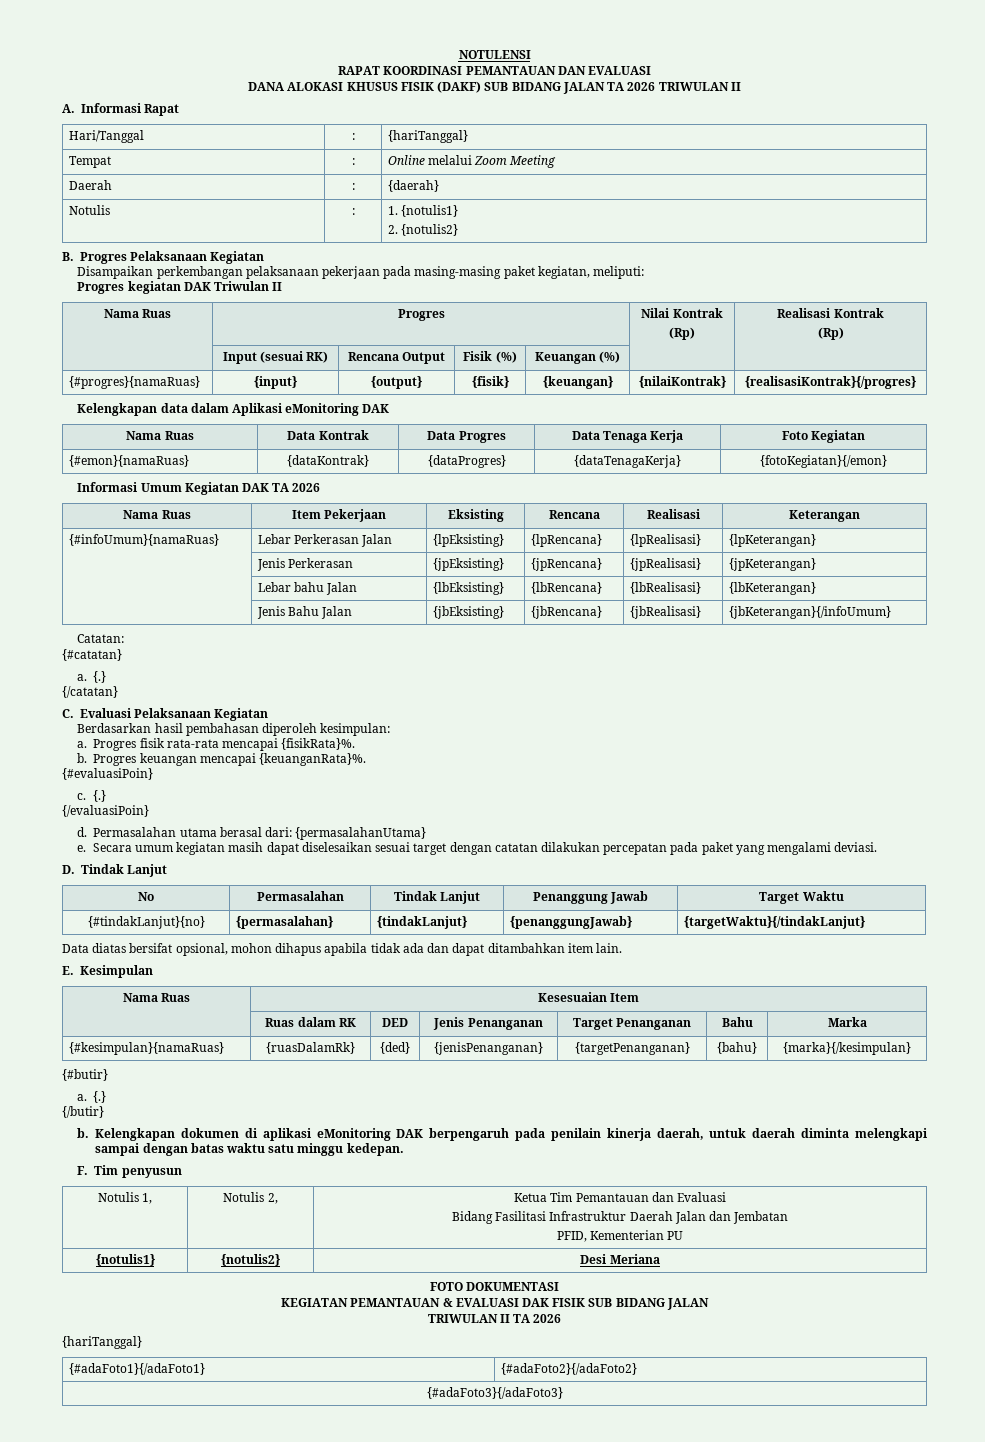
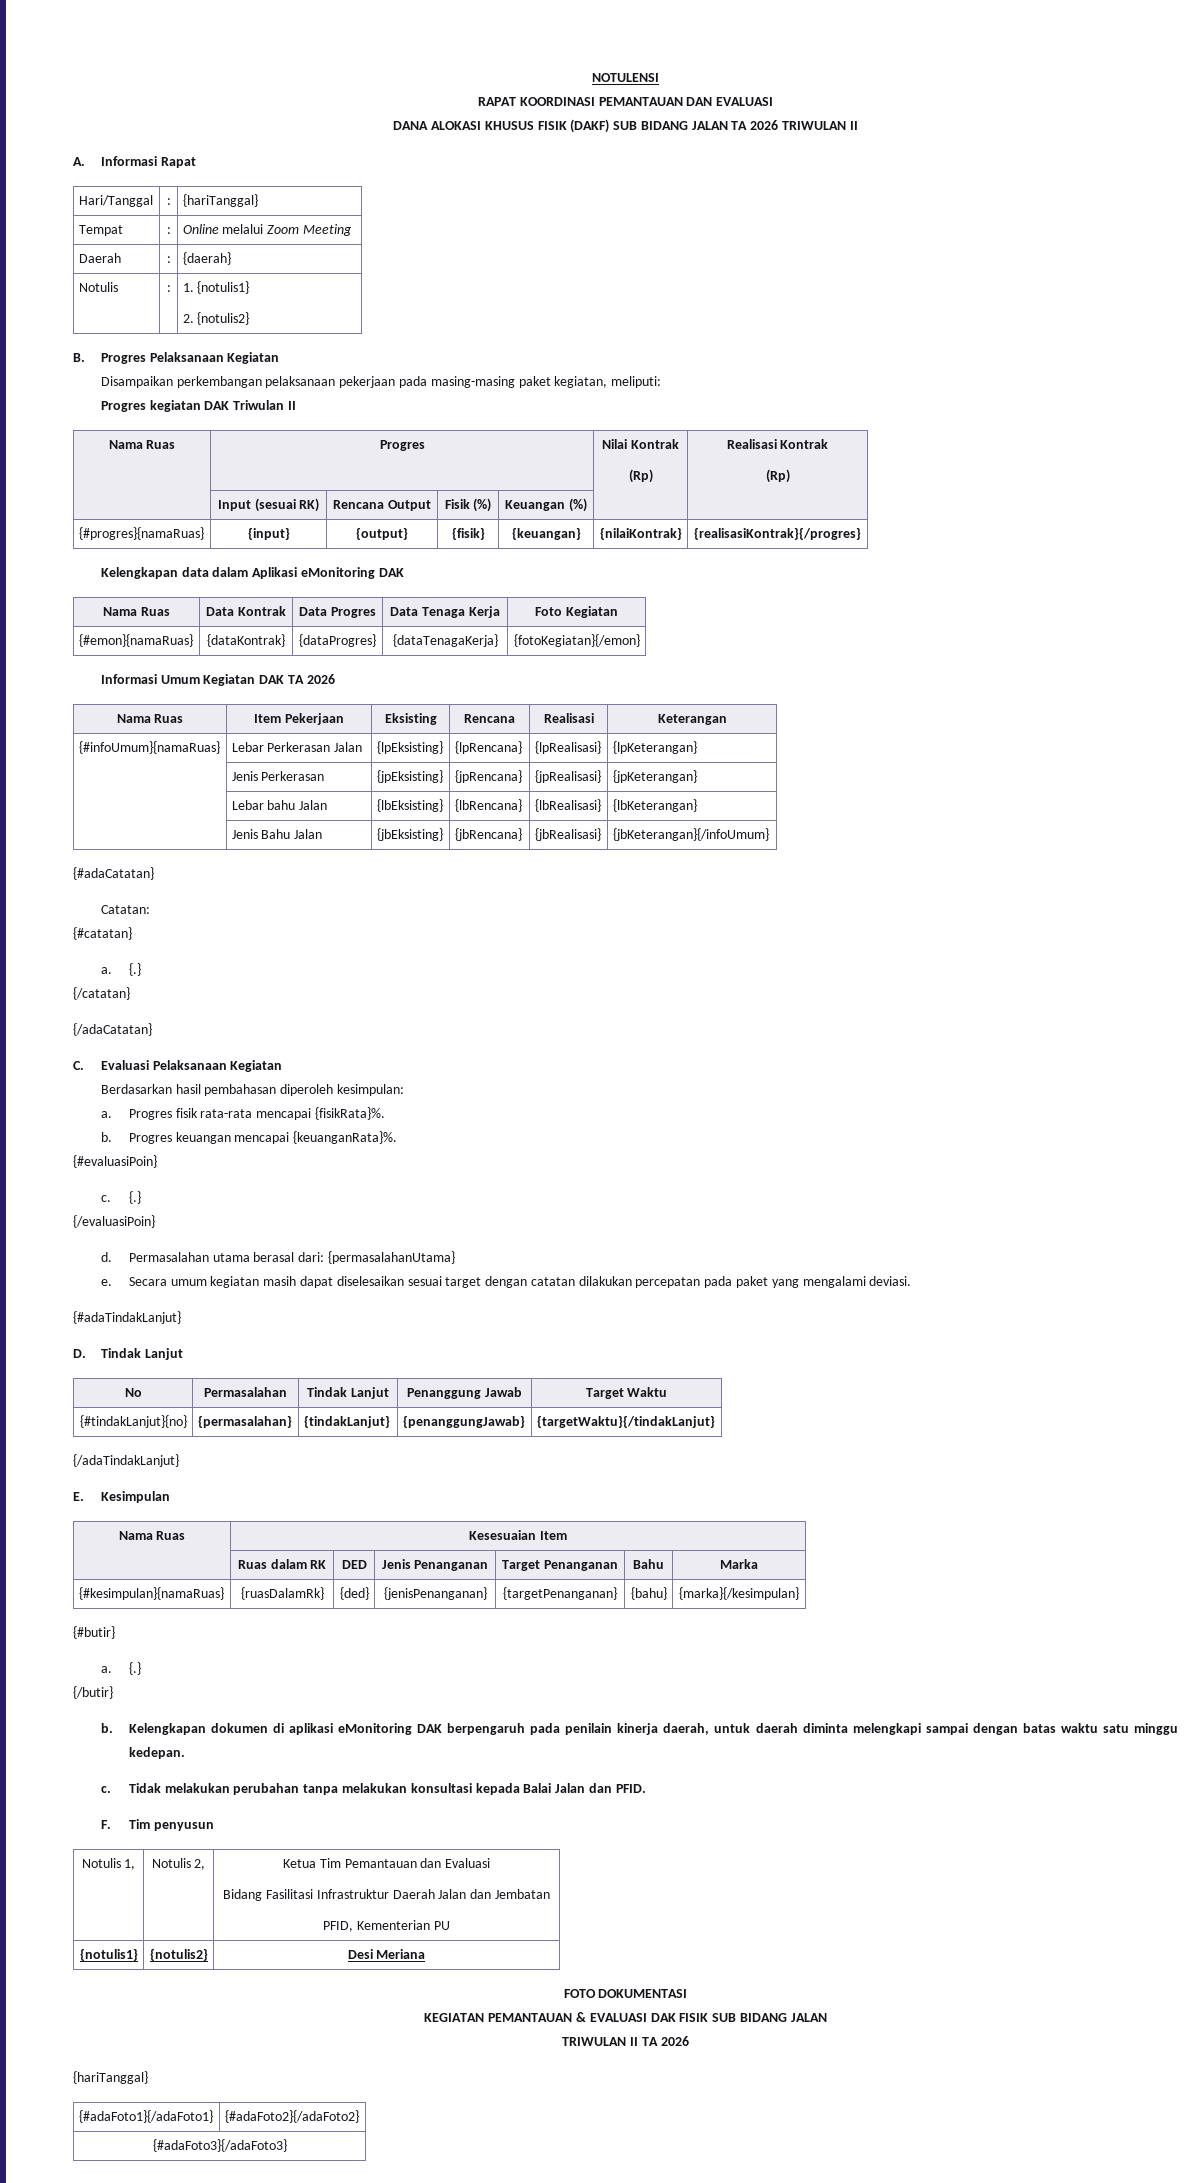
(891, 612) none -> [73,867,154,880] // {#adaCatatan}
(118, 692) none -> [73,1023,152,1036] // {/adaCatatan}
(878, 847) none -> [73,1311,181,1324] // {#adaTindakLanjut}
[62,943,623,956] Data diatas bersifat opsional, mohon dihapus apabila tidak ada dan dapat ditambahkan item lain. -> [73,1454,179,1467] {/adaTindakLanjut}
(404, 1149) none -> [100,1783,646,1795] // c. Tidak melakukan perubahan tanpa melakukan konsultasi kepada Balai Jalan dan PFID.

